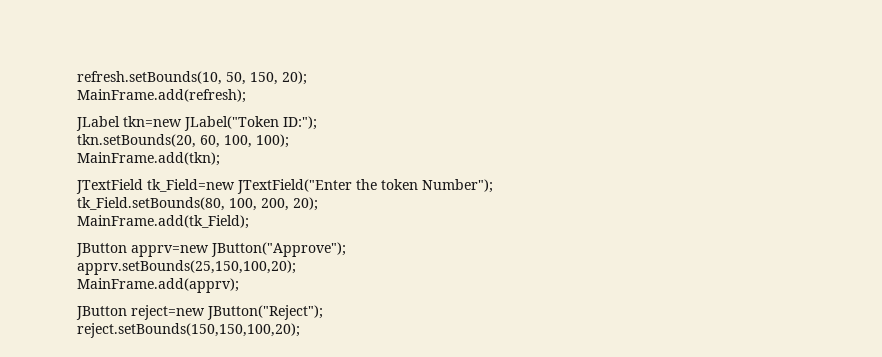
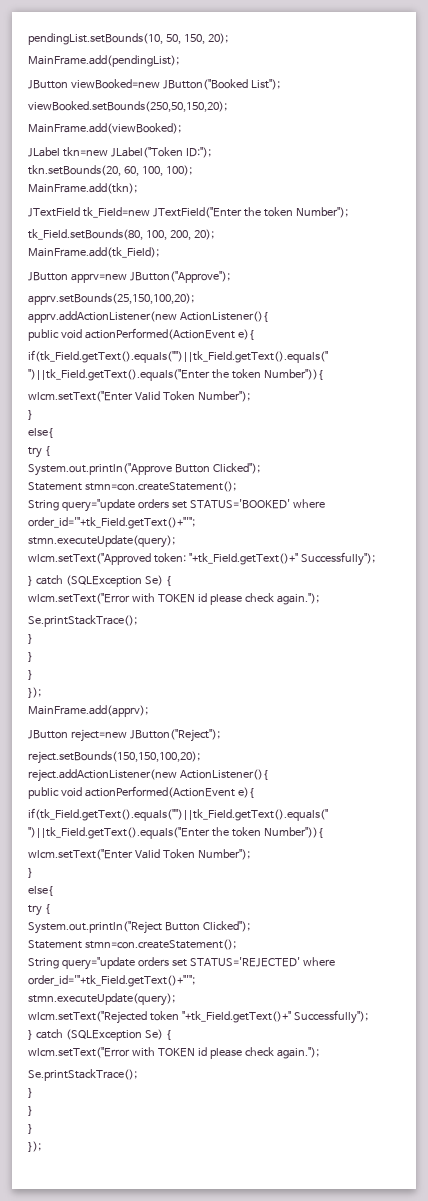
[77,71,222,85] refresh.setBounds(10, -> [28,33,163,45] pendingList.setBounds(10,
[77,89,246,103] MainFrame.add(refresh); -> [28,55,179,67] [28,79,280,90] [28,101,227,112] [28,123,181,134] MainFrame.add(pendingList); // JButton viewBooked=new JButton("Booked List"); // viewBooked.setBounds(250,50,150,20); // MainFrame.add(viewBooked);
(296, 267) none -> [28,311,268,323] [28,328,254,341] [28,350,328,363] [28,369,323,381] [28,391,250,402] [28,410,33,420] [28,428,53,438] [28,446,50,458] [28,463,260,476] [28,481,236,492] [28,499,325,512] [28,517,195,529] [28,535,175,548] [28,552,375,566] [28,575,171,587] [28,593,319,605] [28,615,137,627] [28,634,33,644] [28,652,33,662] [28,670,33,680] [28,687,41,698] // apprv.addActionListener(new ActionListener(){ // public void actionPerformed(ActionEvent e){ // if(tk_Field.getText().equals("")||tk_Field.getText().equals(" ")||tk_Field.getText().equals("Enter the token Number")){ // wlcm.setText("Enter Valid Token Number"); // } // else{ // try { // System.out.println("Approve Button Clicked"); // Statement stmn=con.createStatement(); // String query="update orders set STATUS='BOOKED' where order_id='"+tk_Field.getText()+"'"; // stmn.executeUpdate(query); // wlcm.setText("Approved token: "+tk_Field.getText()+" Successfully"); // } catch (SQLException Se) { // wlcm.setText("Error with TOKEN id please check again."); // Se.printStackTrace(); // } // } // } // });
(300, 330) none -> [28,769,268,782] [28,786,254,799] [28,808,328,821] [28,827,323,839] [28,849,250,860] [28,868,33,878] [28,886,53,896] [28,904,50,916] [28,921,250,934] [28,939,236,950] [28,957,335,970] [28,975,195,987] [28,993,175,1006] [28,1010,368,1024] [28,1029,171,1041] [28,1047,319,1059] [28,1069,137,1081] [28,1088,33,1098] [28,1106,33,1116] [28,1124,33,1134] [28,1141,41,1152] // reject.addActionListener(new ActionListener(){ // public void actionPerformed(ActionEvent e){ // if(tk_Field.getText().equals("")||tk_Field.getText().equals(" ")||tk_Field.getText().equals("Enter the token Number")){ // wlcm.setText("Enter Valid Token Number"); // } // else{ // try { // System.out.println("Reject Button Clicked"); // Statement stmn=con.createStatement(); // String query="update orders set STATUS='REJECTED' where order_id='"+tk_Field.getText()+"'"; // stmn.executeUpdate(query); // wlcm.setText("Rejected token "+tk_Field.getText()+" Successfully"); // } catch (SQLException Se) { // wlcm.setText("Error with TOKEN id please check again."); // Se.printStackTrace(); // } // } // } // });

